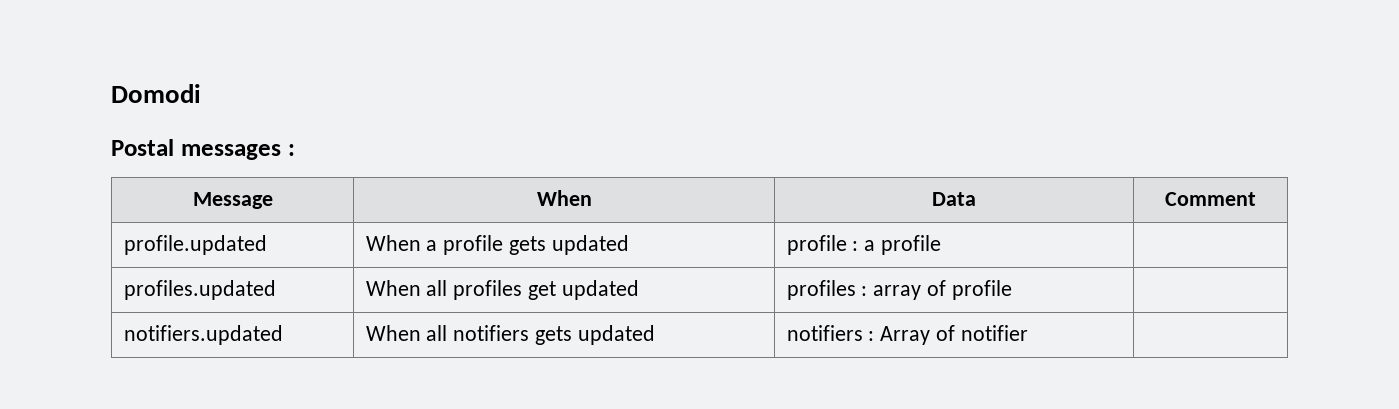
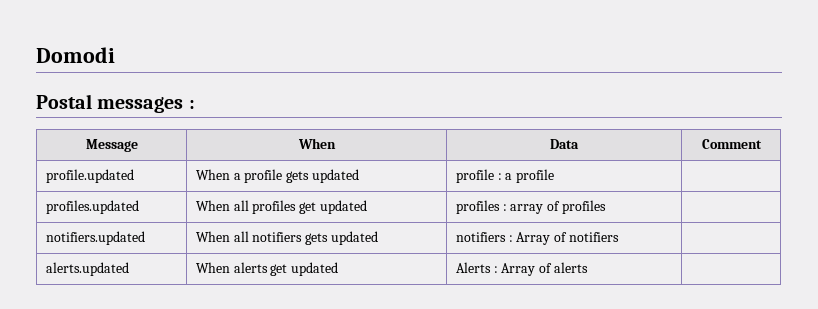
[951,280,1012,300] profile -> [561,200,606,214] profiles
[960,325,1028,341] notifier -> [568,232,619,242] [45,262,129,276] [195,262,339,276] [455,262,588,276] notifiers | // alerts.updated | When alerts get updated | Alerts : Array of alerts

